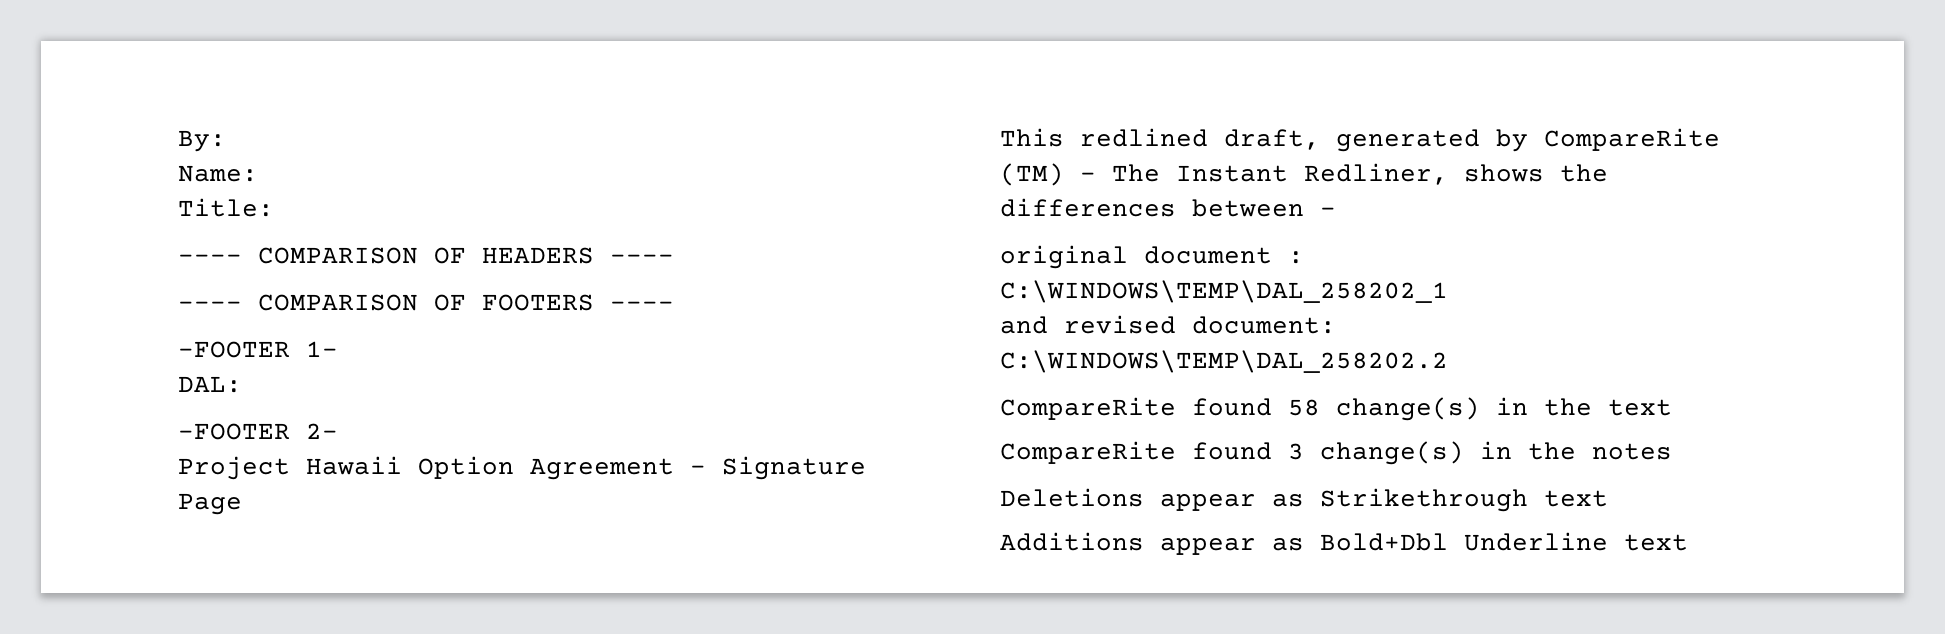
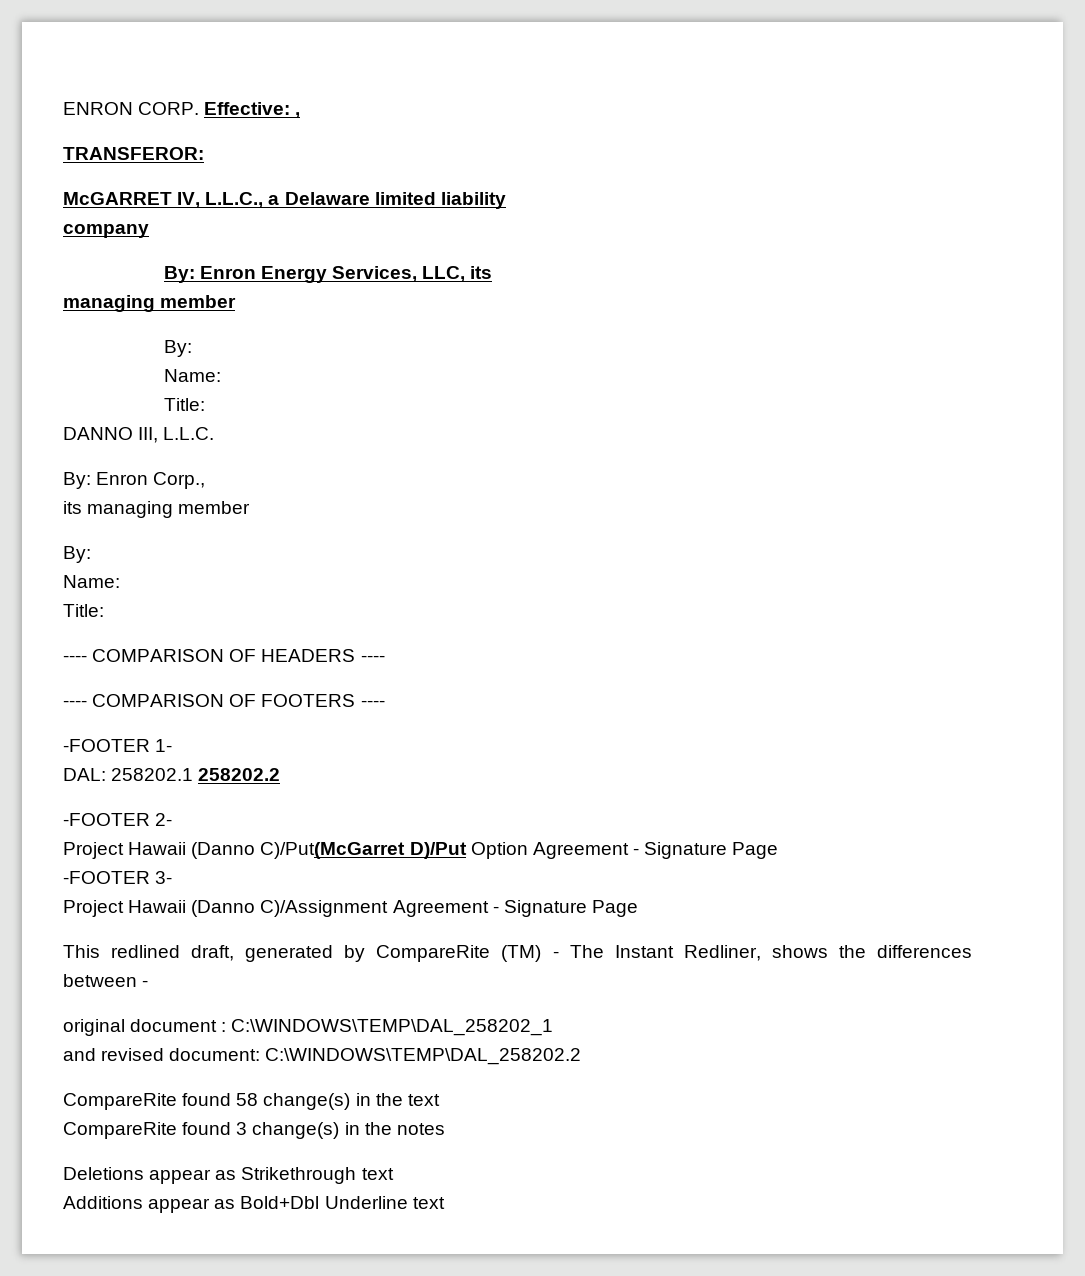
(178, 141) none -> [63,102,301,118] [63,147,204,160] [63,192,506,209] [63,224,149,238] [163,266,493,283] [63,295,237,312] [163,340,192,357] [163,369,221,382] [163,398,205,411] [63,427,215,443] [63,472,206,489] [63,501,251,518] ENRON CORP. Effective: , // TRANSFEROR: // McGARRET IV, L.L.C., a Delaware limited liability // company // By: Enron Energy Services, LLC, its // managing member // By: // Name: // Title: // DANNO III, L.L.C. // By: Enron Corp., // its managing member //
(242, 384) none -> [111,768,281,781] 258202.1 258202.2
(402, 465) none -> [191,842,467,859] (Danno C)/Put(McGarret D)/Put
(242, 504) none -> [63,871,173,884] [63,900,638,917] // -FOOTER 3- // Project Hawaii (Danno C)/Assignment Agreement - Signature Page

